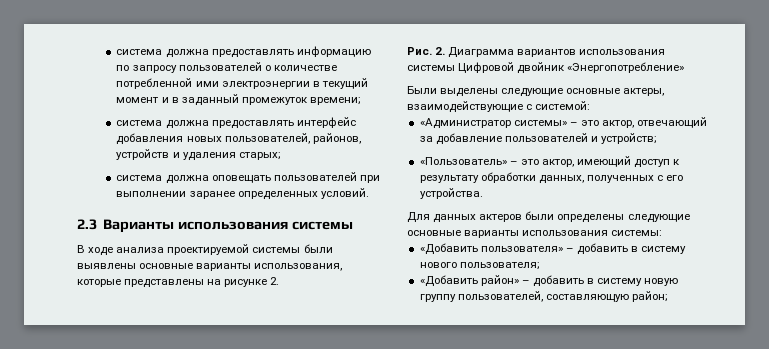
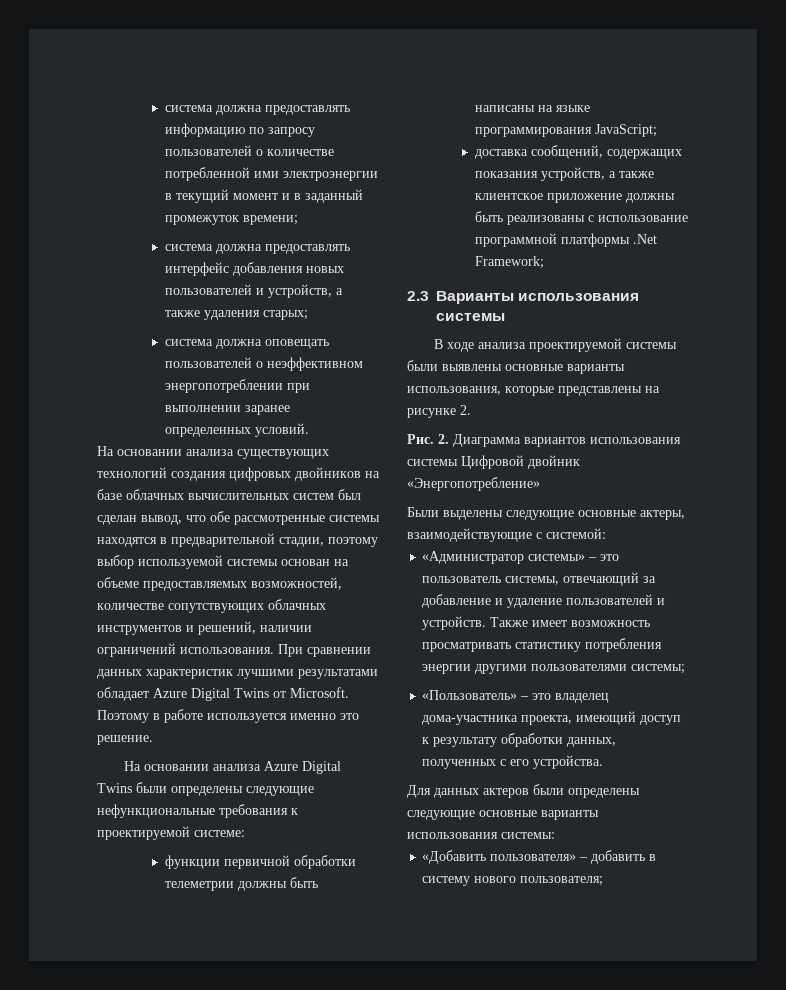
[224,133,361,144] [116,149,180,160] пользователей, районов, устройств и -> [164,284,343,298] [164,310,200,317] пользователей и устройств, а также
(357, 176) none -> [255,357,363,371] [164,379,283,393] о неэффективном энергопотреблении
(369, 193) none -> [97,446,329,459] [97,467,380,481] [97,489,361,500] [97,511,380,525] [97,533,378,547] [97,555,349,569] [97,577,342,591] [97,599,326,613] [97,621,312,635] [97,643,371,657] [97,669,378,679] [97,687,349,701] [97,709,359,723] [97,735,153,745] [124,761,342,774] [97,782,314,796] [97,804,298,818] [97,826,245,840] [164,855,356,869] [164,877,318,891] [474,105,590,112] [474,124,657,137] [474,145,682,159] [474,167,654,181] [474,193,675,203] [474,211,688,225] [474,233,657,247] [474,256,544,269] // На основании анализа существующих технологий создания цифровых двойников на базе облачных вычислительных систем был сделан вывод, что обе рассмотренные системы находятся в предварительной стадии, поэтому выбор используемой системы основан на объеме предоставляемых возможностей, количестве сопутствующих облачных инструментов и решений, наличии ограничений использования. При сравнении данных характеристик лучшими результатами обладает Azure Digital Twins от Microsoft. Поэтому в работе используется именно это решение. // На основании анализа Azure Digital Twins были определены следующие нефункциональные требования к проектируемой системе: // функции первичной обработки телеметрии должны быть написаны на языке программирования JavaScript; // доставка сообщений, содержащих показания устройств, а также клиентское приложение должны быть реализованы с использование программной платформы .Net Framework;
[602,120,635,128] актор, -> [422,576,560,585] пользователь системы,
[504,133,658,144] пользователей и устройств; -> [495,594,666,608] [422,616,651,630] [422,638,663,652] [422,664,686,674] и удаление пользователей и устройств. Также имеет возможность просматривать статистику потребления энергии другими пользователями системы;
[541,159,574,167] актор, -> [555,693,610,703] [422,715,573,725] владелец дома-участника проекта,
[419,275,679,287] [419,291,668,302] // «Добавить район» – добавить в систему новую группу пользователей, составляющую район; -> (604, 881) none

